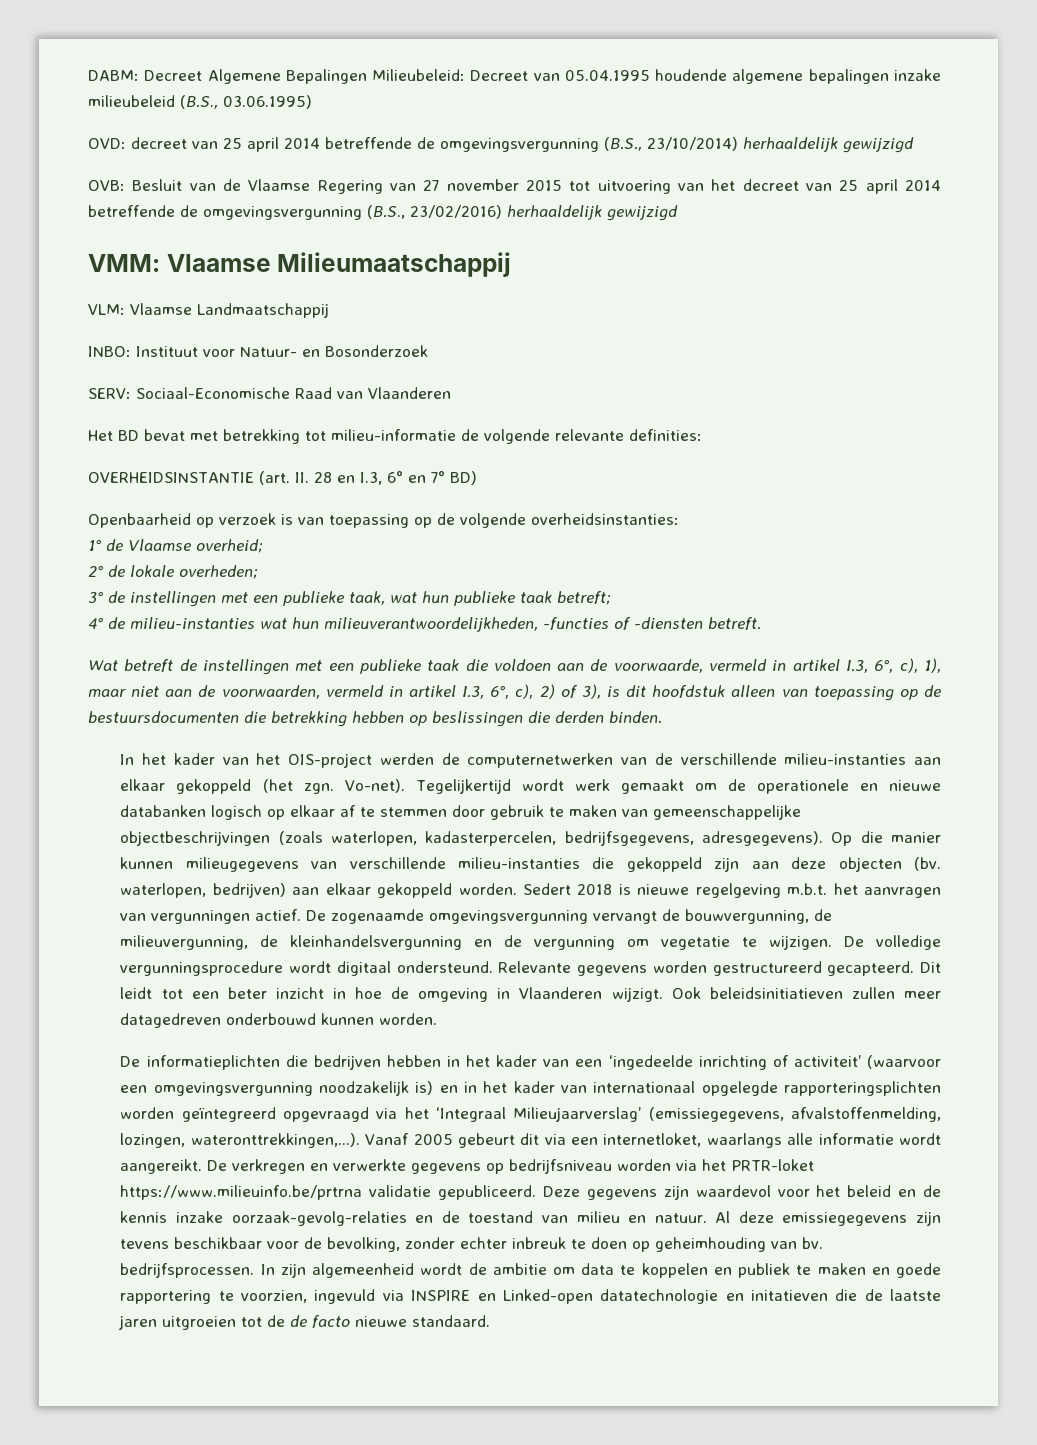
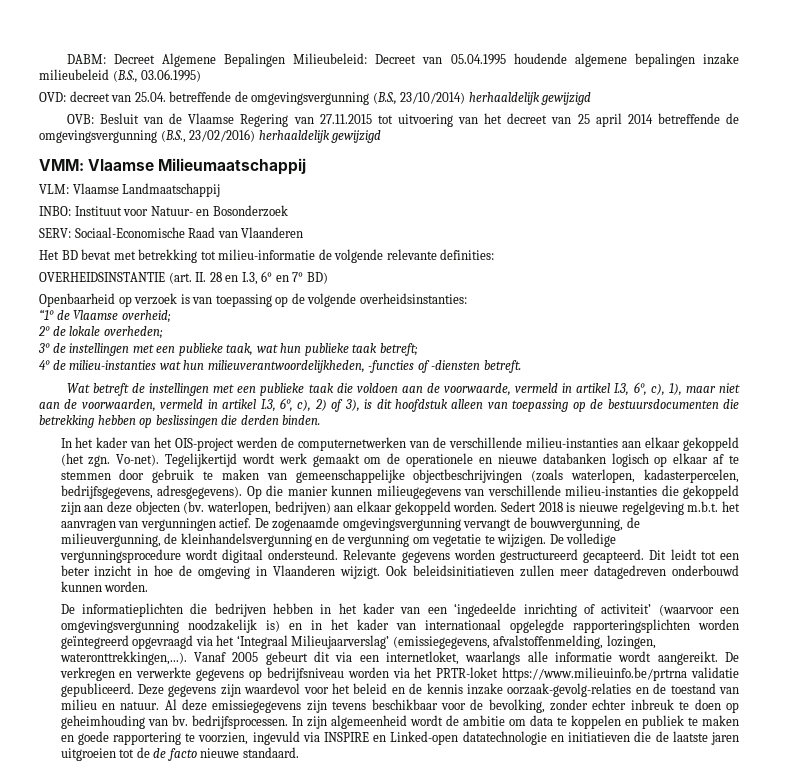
[223,137,320,152] 25 april 2014 -> [134,92,166,102] 25.04.
[423,179,562,191] 27 november 2015 -> [319,114,372,124] 27.11.2015
[88,540,102,551] 1° -> [39,309,54,320] “1°
[750,1290,828,1301] initatieven -> [568,732,631,742] initiatieven

